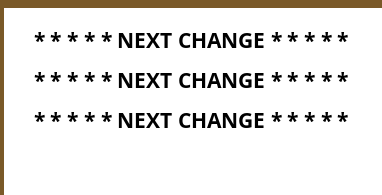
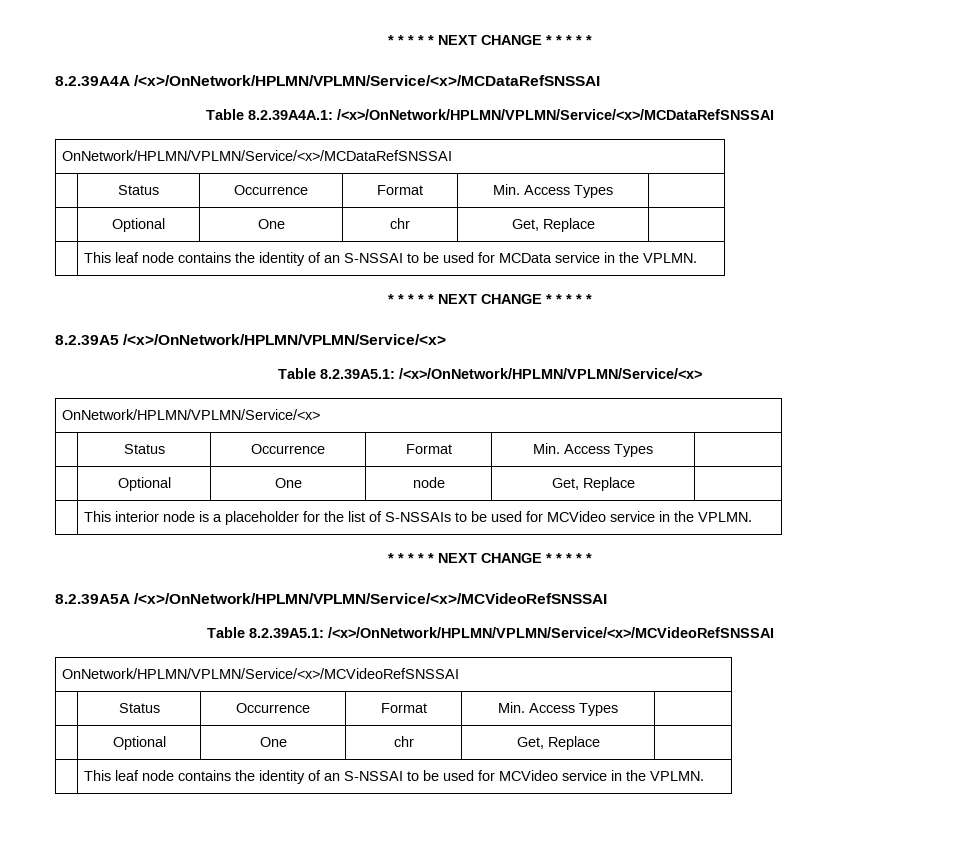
(349, 40) none -> [55,75,601,86] [206,109,774,120] [62,150,453,161] [118,185,159,195] [234,185,308,195] [377,185,424,195] [493,184,613,198] [112,218,165,232] [257,219,285,229] [390,218,411,229] [511,218,595,232] [84,252,698,266] // 8.2.39A4A /<x>/OnNetwork/HPLMN/VPLMN/Service/<x>/MCDataRefSNSSAI // Table 8.2.39A4A.1: /<x>/OnNetwork/HPLMN/VPLMN/Service/<x>/MCDataRefSNSSAI // OnNetwork/HPLMN/VPLMN/Service/<x>/MCDataRefSNSSAI // | Status | Occurrence | Format | Min. Access Types | // | Optional | One | chr | Get, Replace | // | This leaf node contains the identity of an S-NSSAI to be used for MCData service in the VPLMN.
(349, 80) none -> [55,334,447,345] [278,368,702,379] [62,409,321,420] [123,444,165,454] [251,444,325,454] [405,444,452,454] [533,443,653,457] [117,477,171,491] [274,478,302,488] [412,477,445,488] [551,477,635,491] [84,511,753,525] // 8.2.39A5 /<x>/OnNetwork/HPLMN/VPLMN/Service/<x> // Table 8.2.39A5.1: /<x>/OnNetwork/HPLMN/VPLMN/Service/<x> // OnNetwork/HPLMN/VPLMN/Service/<x> // | Status | Occurrence | Format | Min. Access Types | // | Optional | One | node | Get, Replace | // | This interior node is a placeholder for the list of S-NSSAIs to be used for MCVideo service in the VPLMN.
(349, 120) none -> [55,593,608,604] [206,627,774,638] [62,668,460,679] [118,703,160,713] [236,703,310,713] [380,703,427,713] [498,702,618,716] [112,736,166,750] [259,737,287,747] [393,736,414,747] [516,736,600,750] [84,770,705,784] // 8.2.39A5A /<x>/OnNetwork/HPLMN/VPLMN/Service/<x>/MCVideoRefSNSSAI // Table 8.2.39A5.1: /<x>/OnNetwork/HPLMN/VPLMN/Service/<x>/MCVideoRefSNSSAI // OnNetwork/HPLMN/VPLMN/Service/<x>/MCVideoRefSNSSAI // | Status | Occurrence | Format | Min. Access Types | // | Optional | One | chr | Get, Replace | // | This leaf node contains the identity of an S-NSSAI to be used for MCVideo service in the VPLMN.

